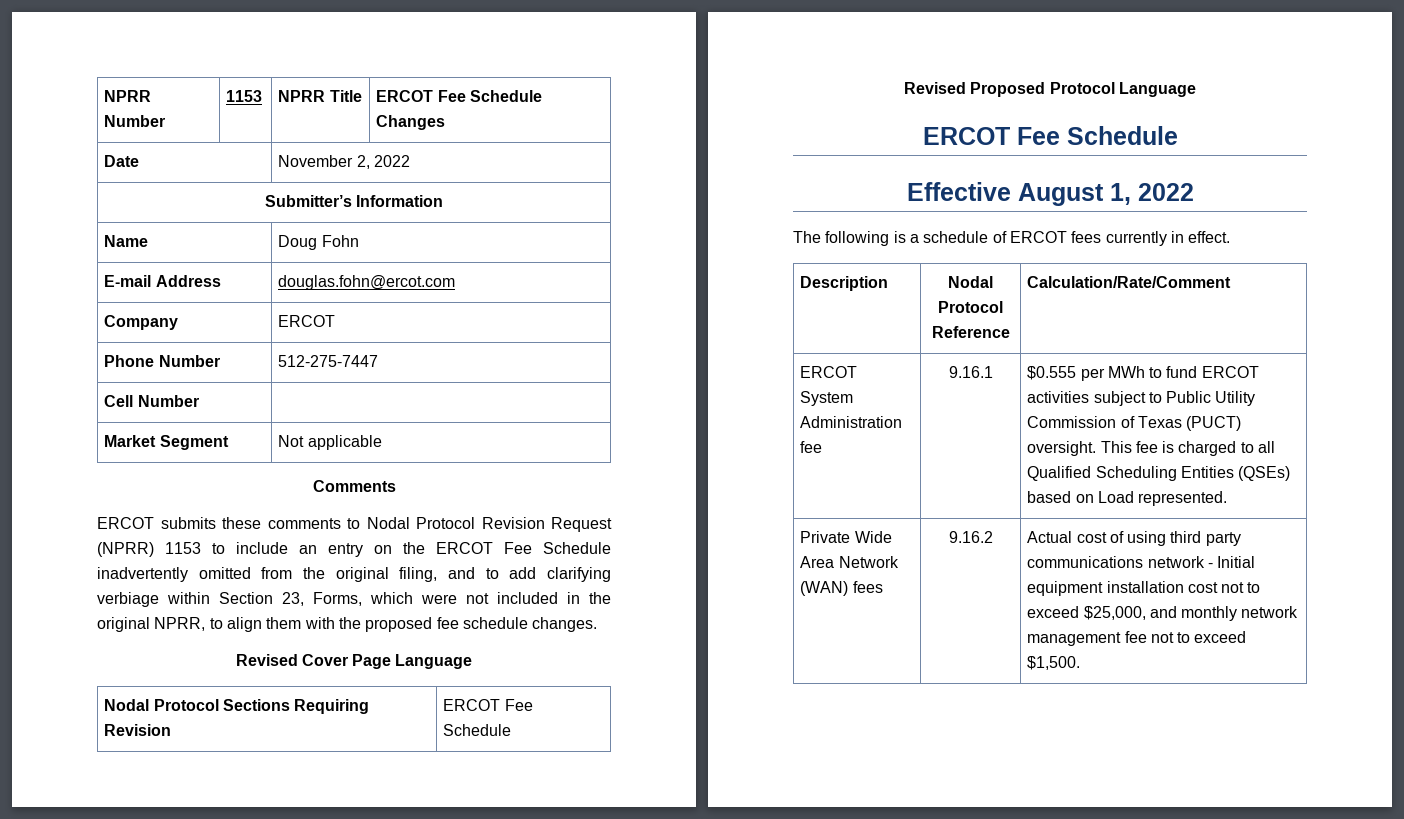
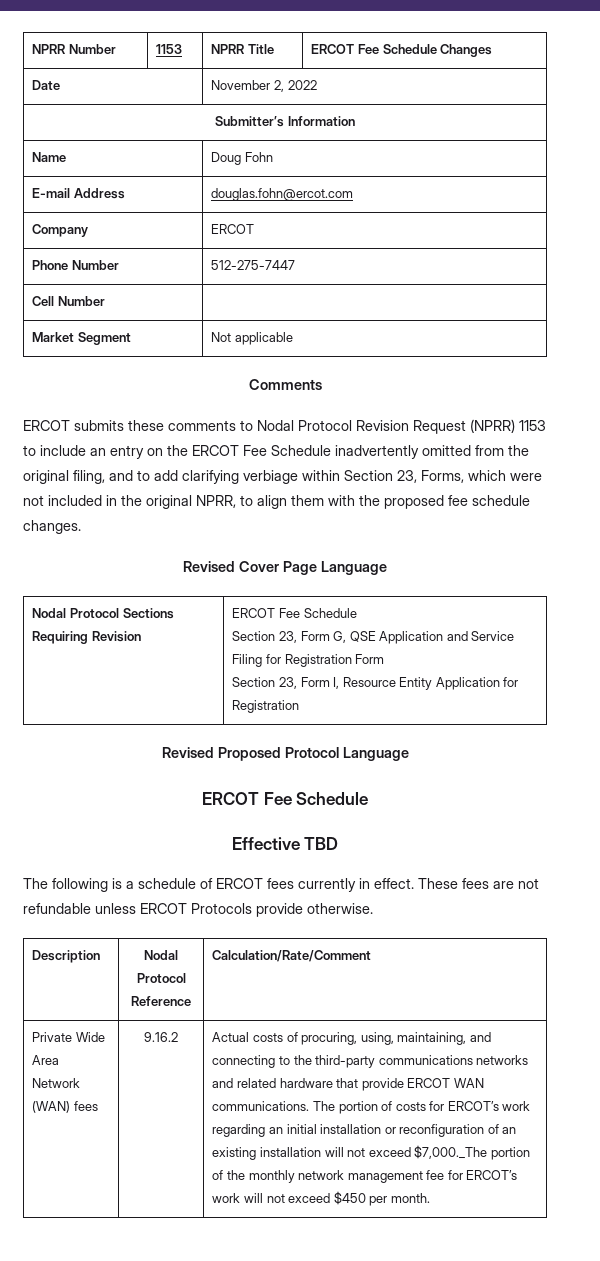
(512, 730) none -> [232,631,515,644] [232,654,385,667] [232,677,519,690] [232,700,300,713] // Section 23, Form G, QSE Application and Service Filing for Registration Form // Section 23, Form I, Resource Entity Application for Registration
[1017,183,1194,206] August 1, 2022 -> [304,837,339,850] TBD
(1231, 237) none -> [418,878,539,889] [23,903,373,917] These fees are not refundable unless ERCOT Protocols provide otherwise.
[800,366,858,378] [800,391,854,406] [800,416,903,428] [800,441,823,453] [948,366,993,378] [1027,366,1259,381] [1027,391,1256,406] [1027,416,1242,431] [1027,441,1276,456] [1027,466,1291,481] [1027,491,1228,506] // ERCOT System Administration fee | 9.16.1 | $0.555 per MWh to fund ERCOT activities subject to Public Utility Commission of Texas (PUCT) oversight. This fee is charged to all Qualified Scheduling Entities (QSEs) based on Load represented. -> (372, 956) none
[1076,531,1241,546] [1027,556,1256,568] [1027,581,1261,596] [1027,606,1299,621] [1027,631,1247,646] [1027,656,1081,670] cost of using third party communications network - Initial equipment installation cost not to exceed $25,000, and monthly network management fee not to exceed $1,500. -> [252,1032,491,1045] [212,1055,529,1068] [212,1078,484,1091] [212,1101,531,1114] [212,1124,517,1137] [212,1145,530,1160] [212,1170,518,1183] [212,1191,430,1206] costs of procuring, using, maintaining, and connecting to the third-party communications networks and related hardware that provide ERCOT WAN communications. The portion of costs for ERCOT’s work regarding an initial installation or reconfiguration of an existing installation will not exceed $7,000._The portion of the monthly network management fee for ERCOT’s work will not exceed $450 per month.

